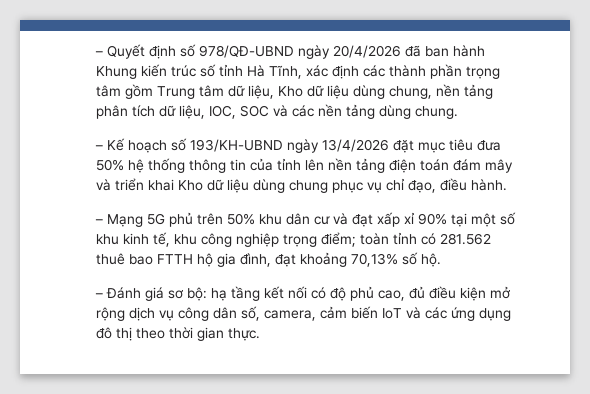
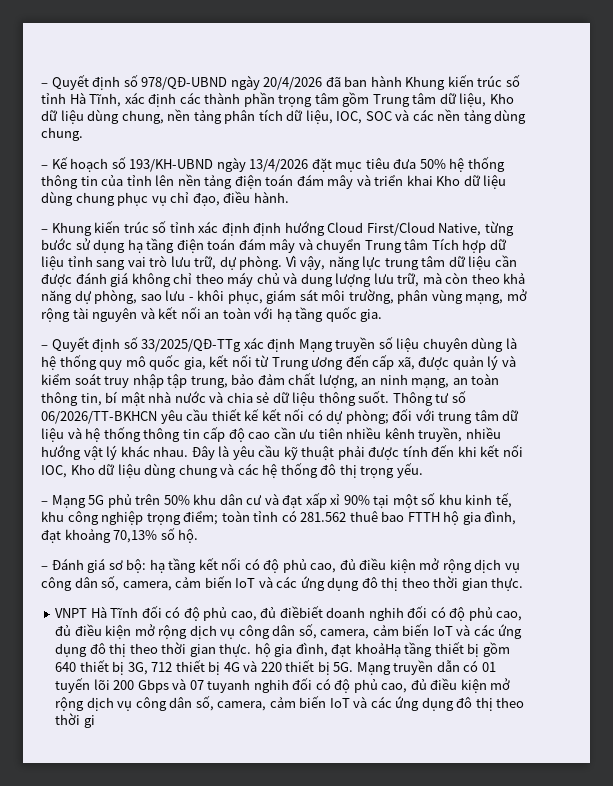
(507, 185) none -> [41,220,514,236] [41,238,507,253] [41,255,517,270] [41,272,526,287] [41,289,527,304] [41,306,383,322] [41,336,517,352] [41,354,516,370] [41,372,500,388] [41,390,466,406] [41,408,520,424] [41,426,501,442] [41,444,523,460] [41,462,423,478] // – Khung kiến trúc số tỉnh xác định định hướng Cloud First/Cloud Native, từng bước sử dụng hạ tầng điện toán đám mây và chuyển Trung tâm Tích hợp dữ liệu tỉnh sang vai trò lưu trữ, dự phòng. Vì vậy, năng lực trung tâm dữ liệu cần được đánh giá không chỉ theo máy chủ và dung lượng lưu trữ, mà còn theo khả năng dự phòng, sao lưu - khôi phục, giám sát môi trường, phân vùng mạng, mở rộng tài nguyên và kết nối an toàn với hạ tầng quốc gia. // – Quyết định số 33/2025/QĐ-TTg xác định Mạng truyền số liệu chuyên dùng là hệ thống quy mô quốc gia, kết nối từ Trung ương đến cấp xã, được quản lý và kiểm soát truy nhập tập trung, bảo đảm chất lượng, an ninh mạng, an toàn thông tin, bí mật nhà nước và chia sẻ dữ liệu thông suốt. Thông tư số 06/2026/TT-BKHCN yêu cầu thiết kế kết nối có dự phòng; đối với trung tâm dữ liệu và hệ thống thông tin cấp độ cao cần ưu tiên nhiều kênh truyền, nhiều hướng vật lý khác nhau. Đây là yêu cầu kỹ thuật phải được tính đến khi kết nối IOC, Kho dữ liệu dùng chung và các hệ thống đô thị trọng yếu.
(260, 334) none -> [55,605,523,621] [55,623,523,639] [55,641,510,657] [55,659,496,675] [55,677,511,693] [55,695,525,711] [55,713,95,728] // VNPT Hà Tĩnh đối có độ phủ cao, đủ điềbiết doanh nghih đối có độ phủ cao, đủ điều kiện mở rộng dịch vụ công dân số, camera, cảm biến IoT và các ứng dụng đô thị theo thời gian thực. hộ gia đình, đạt khoảHạ tầng thiết bị gồm 640 thiết bị 3G, 712 thiết bị 4G và 220 thiết bị 5G. Mạng truyền dẫn có 01 tuyến lõi 200 Gbps và 07 tuyanh nghih đối có độ phủ cao, đủ điều kiện mở rộng dịch vụ công dân số, camera, cảm biến IoT và các ứng dụng đô thị theo thời gi

